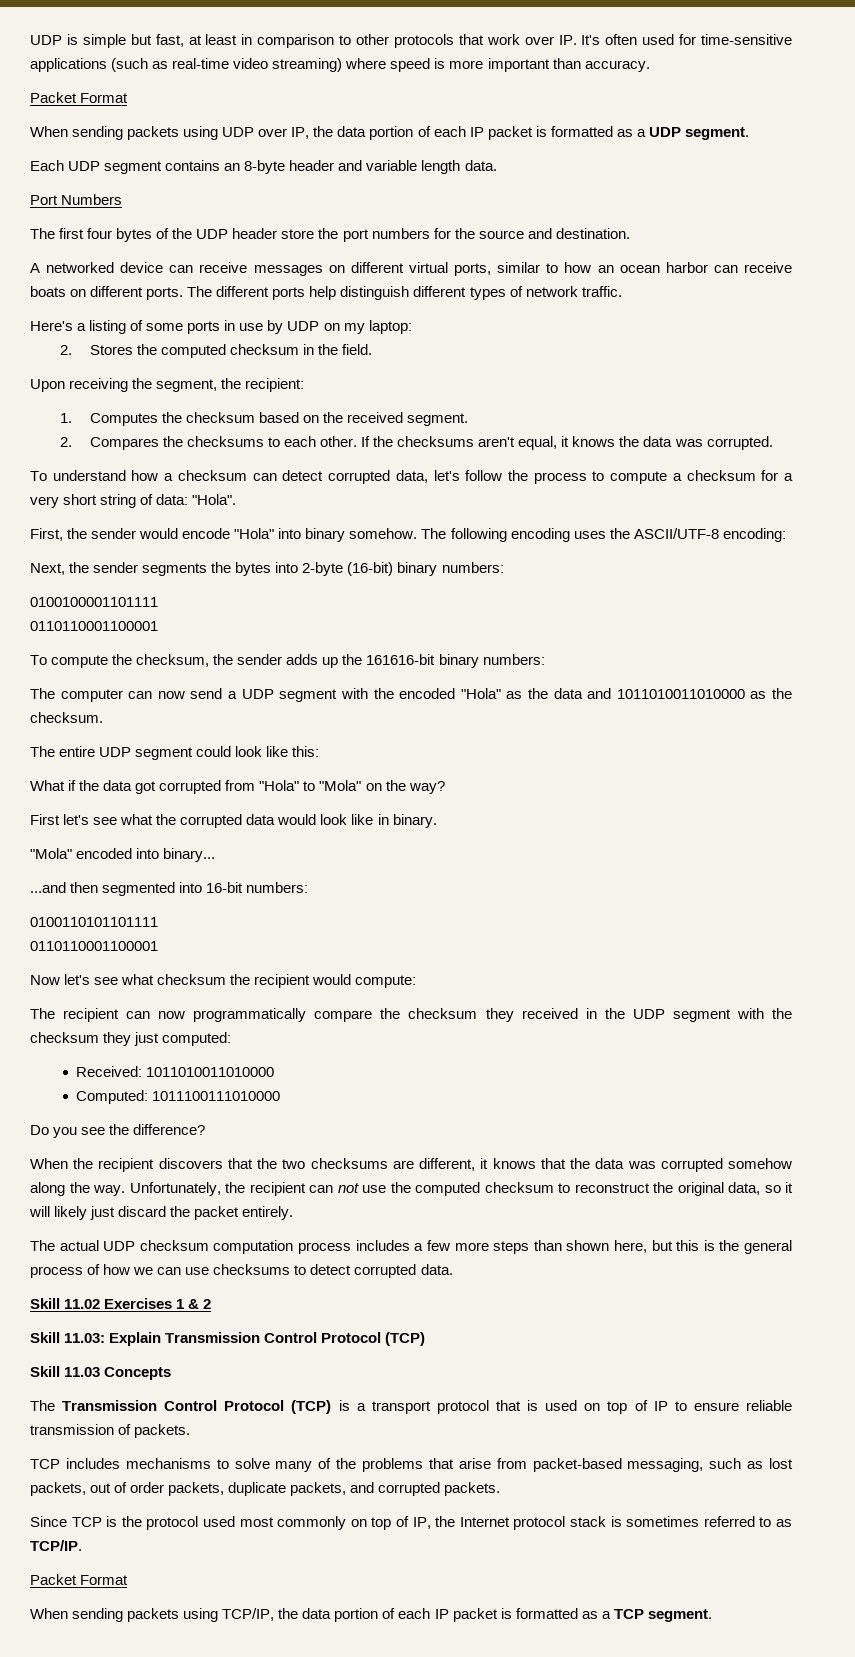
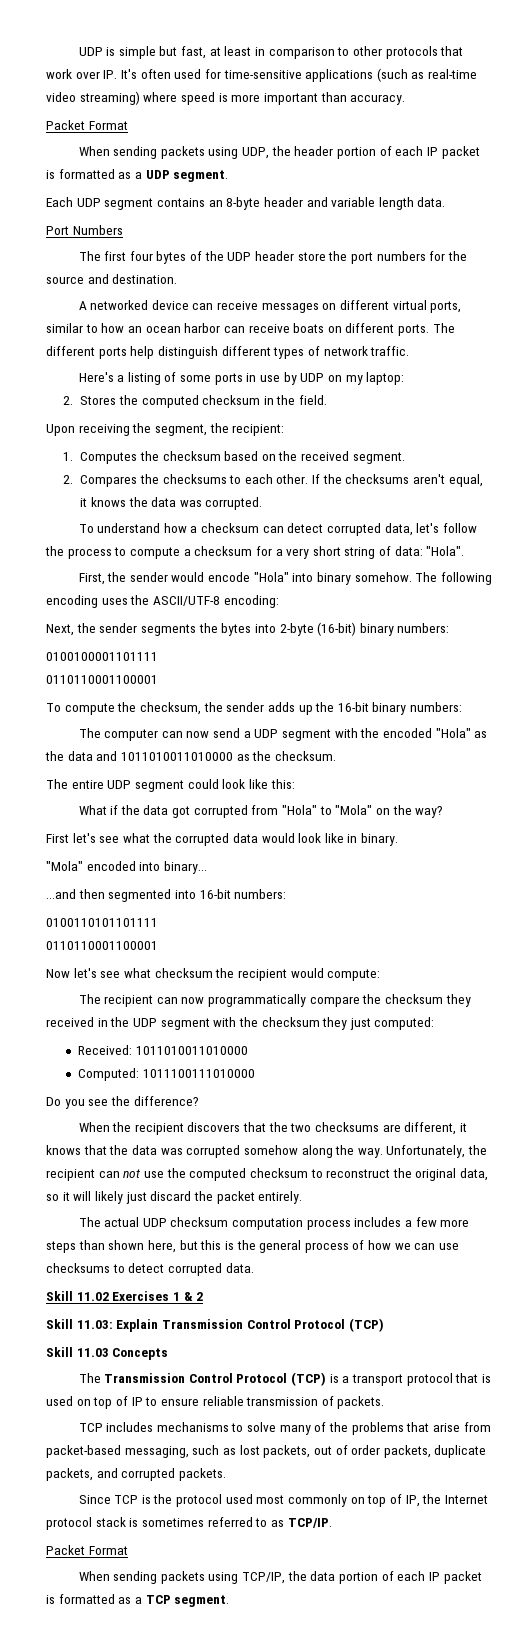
[222,126,367,139] UDP over IP, the data -> [242,146,334,159] UDP, the header
[366,654,436,665] 161616-bit -> [337,702,369,712] 16-bit

